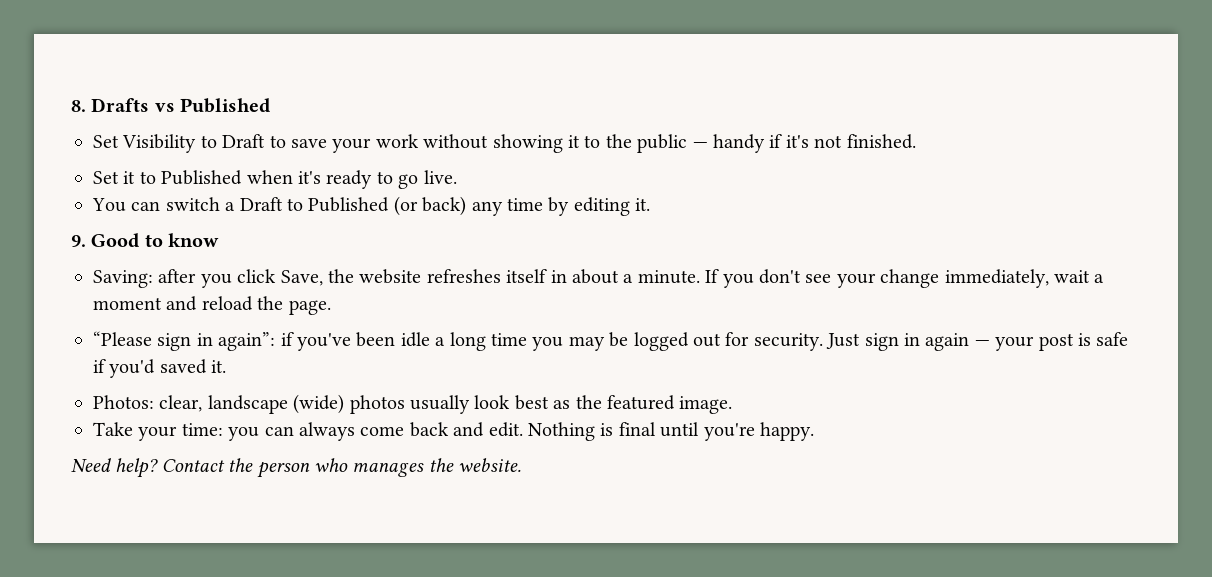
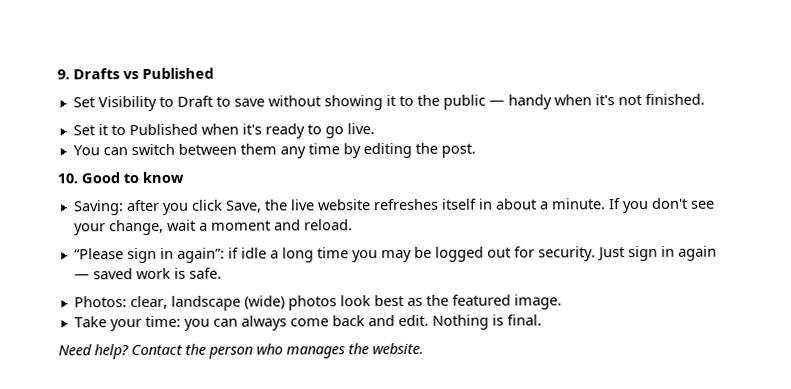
[71,100,86,112] 8. -> [57,69,70,80] 9.
[332,134,419,153] your work -> (265, 102) none
[769,134,783,148] if -> [553,94,592,106] when
[225,196,467,216] a Draft to Published (or back) -> [177,143,277,155] between them
[635,198,651,211] [71,235,86,247] it. // 9. -> [414,142,476,158] [57,173,78,184] the post. // 10.
(354, 276) none -> [290,199,315,211] live
[880,269,1049,288] change immediately, -> [108,219,164,236] change,
[201,296,331,315] reload the page. -> [303,219,353,231] reload.
[297,332,396,351] you've been -> (239, 253) none
[995,332,1129,351] [93,359,227,378] your post is safe if you'd saved it. -> [92,267,222,280] saved work is safe.
[410,395,470,414] usually -> (337, 303) none
[618,422,814,441] final until you're happy. -> [506,314,542,326] final.

